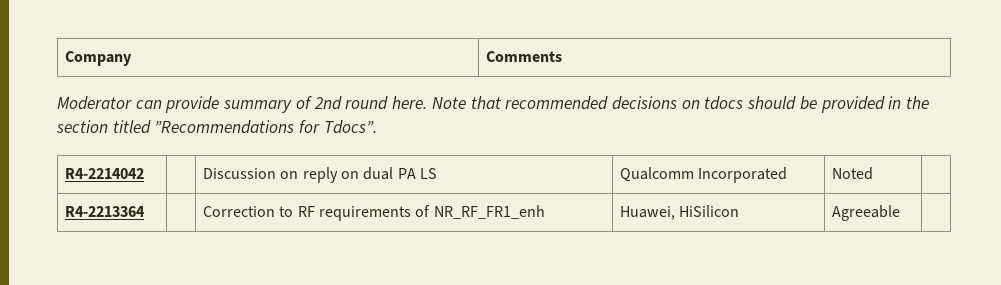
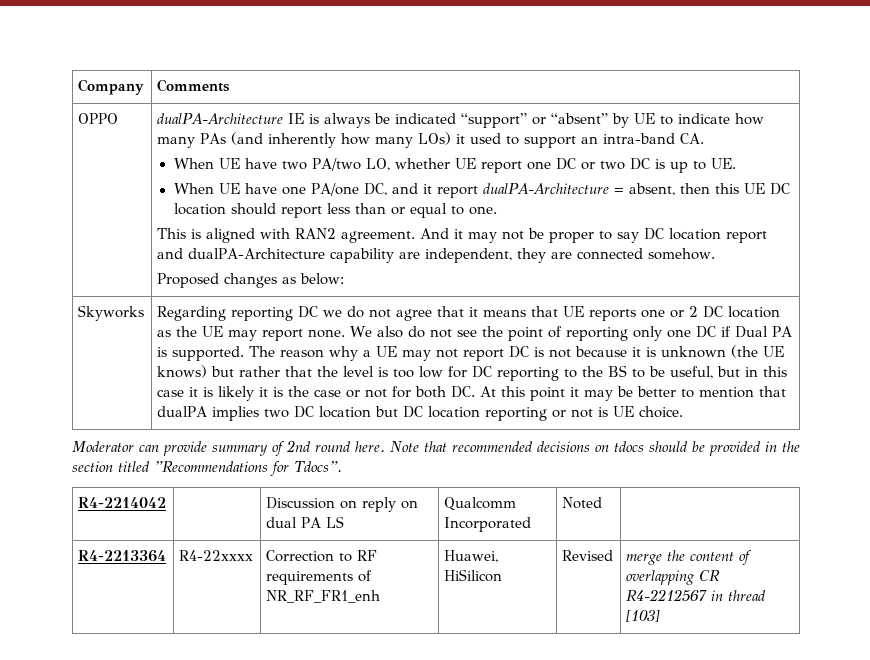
(563, 56) none -> [78,113,119,124] [157,113,765,128] [157,132,705,148] [173,158,736,173] [173,183,790,198] [173,203,497,218] [157,228,768,243] [157,248,716,263] [157,273,345,288] [78,305,145,321] [157,306,781,321] [157,326,793,341] [157,345,785,361] [157,365,788,381] [157,386,787,401] [157,406,684,421] // OPPO | dualPA-Architecture IE is always be indicated “support” or “absent” by UE to indicate how many PAs (and inherently how many LOs) it used to support an intra-band CA. // When UE have two PA/two LO, whether UE report one DC or two DC is up to UE. // When UE have one PA/one DC, and it report dualPA-Architecture = absent, then this UE DC location should report less than or equal to one. // This is aligned with RAN2 agreement. And it may not be proper to say DC location report and dualPA-Architecture capability are independent, they are connected somehow. // Proposed changes as below: // Skyworks | Regarding reporting DC we do not agree that it means that UE reports one or 2 DC location as the UE may report none. We also do not see the point of reporting only one DC if Dual PA is supported. The reason why a UE may not report DC is not because it is unknown (the UE knows) but rather that the level is too low for DC reporting to the BS to be useful, but in this case it is likely it is the case or not for both DC. At this point it may be better to mention that dualPA implies two DC location but DC location reporting or not is UE choice.
(146, 211) none -> [179,550,254,561] R4-22xxxx
[832,205,901,221] Agreeable | -> [562,550,614,561] [626,550,752,565] [626,570,721,585] [626,589,767,602] [626,610,661,622] Revised | merge the content of overlapping CR R4-2212567 in thread [103]

